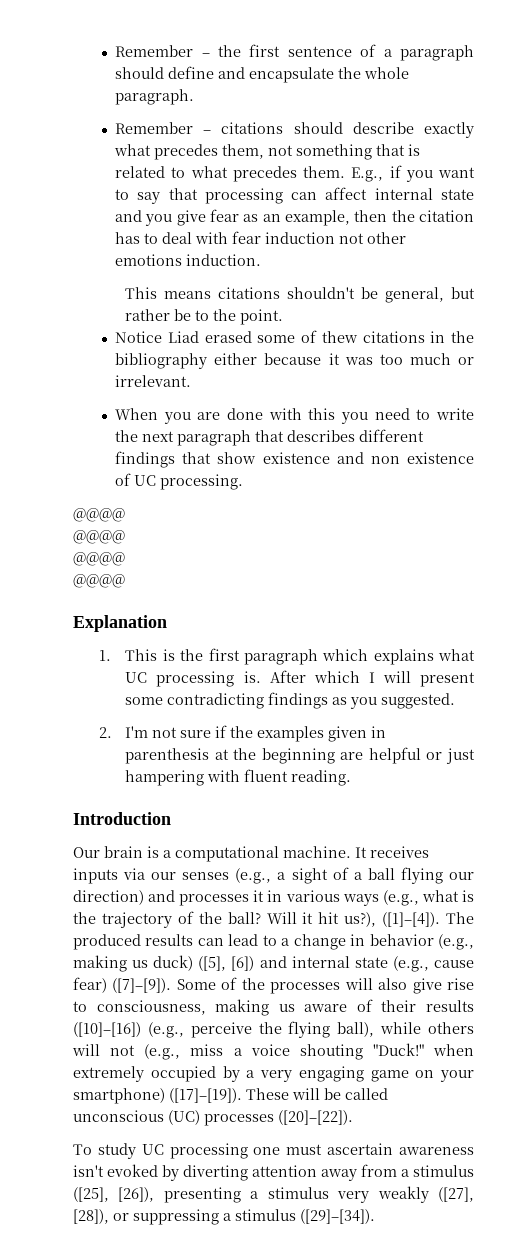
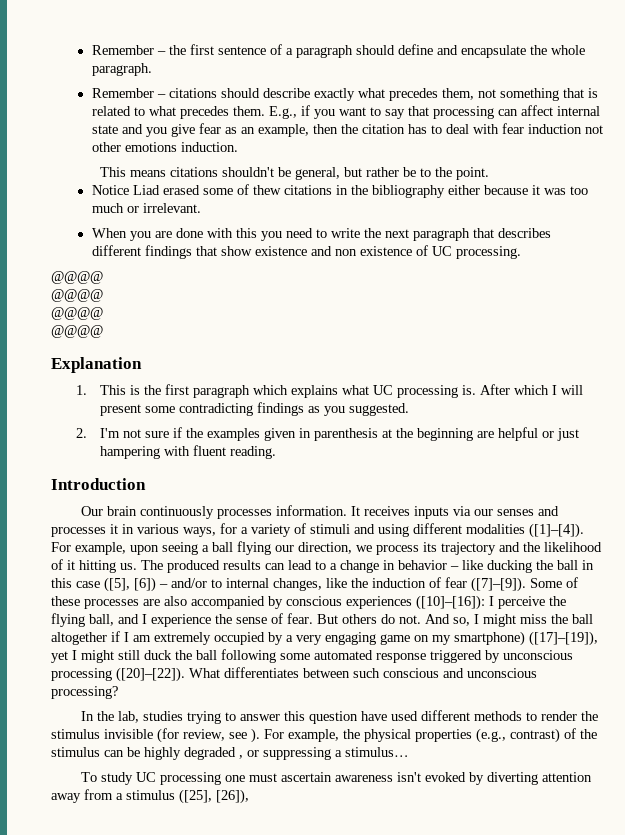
[147,846,351,862] is a computational machine. -> [139,505,347,519] continuously processes information.
[235,867,474,884] [73,890,144,905] (e.g., a sight of a ball flying our direction) -> (534, 512) none
[342,890,474,906] [73,911,441,928] ways (e.g., what is the trajectory of the ball? Will it hit us?), ([1]–[4]). -> [183,523,584,538] [51,541,602,555] [51,559,137,573] ways, for a variety of stimuli and using different modalities ([1]–[4]). For example, upon seeing a ball flying our direction, we process its trajectory and the likelihood of it hitting us.
[438,934,475,950] [73,955,474,972] [73,977,475,994] [73,999,474,1016] [73,1021,474,1038] [72,1043,474,1060] (e.g., making us duck) ([5], [6]) and internal state (e.g., cause fear) ([7]–[9]). Some of the processes will also give rise to consciousness, making us aware of their results ([10]–[16]) (e.g., perceive the flying ball), while others will not (e.g., miss a voice shouting "Duck!" when -> [450,560,594,573] [51,577,578,592] [51,595,566,610] [51,613,593,627] [51,631,151,645] – like ducking the ball in this case ([5], [6]) – and/or to internal changes, like the induction of fear ([7]–[9]). Some of these processes are also accompanied by conscious experiences ([10]–[16]): I perceive the flying ball, and I experience the sense of fear. But others do not. And so, I might miss the ball altogether if I am
[440,1070,474,1082] [73,1088,388,1104] [73,1110,353,1126] your smartphone) ([17]–[19]). These will be called unconscious (UC) processes ([20]–[22]). -> [432,631,598,646] [51,649,573,663] [51,667,537,682] [51,686,118,699] [80,710,598,724] [51,728,597,743] [51,747,409,760] my smartphone) ([17]–[19]), yet I might still duck the ball following some automated response triggered by unconscious processing ([20]–[22]). What differentiates between such conscious and unconscious processing? // In the lab, studies trying to answer this question have used different methods to render the stimulus invisible (for review, see ). For example, the physical properties (e.g., contrast) of the stimulus can be highly degraded , or suppressing a stimulus…
[163,1186,474,1203] [73,1209,375,1225] presenting a stimulus very weakly ([27], [28]), or suppressing a stimulus ([29]–[34]). -> (249, 796) none

